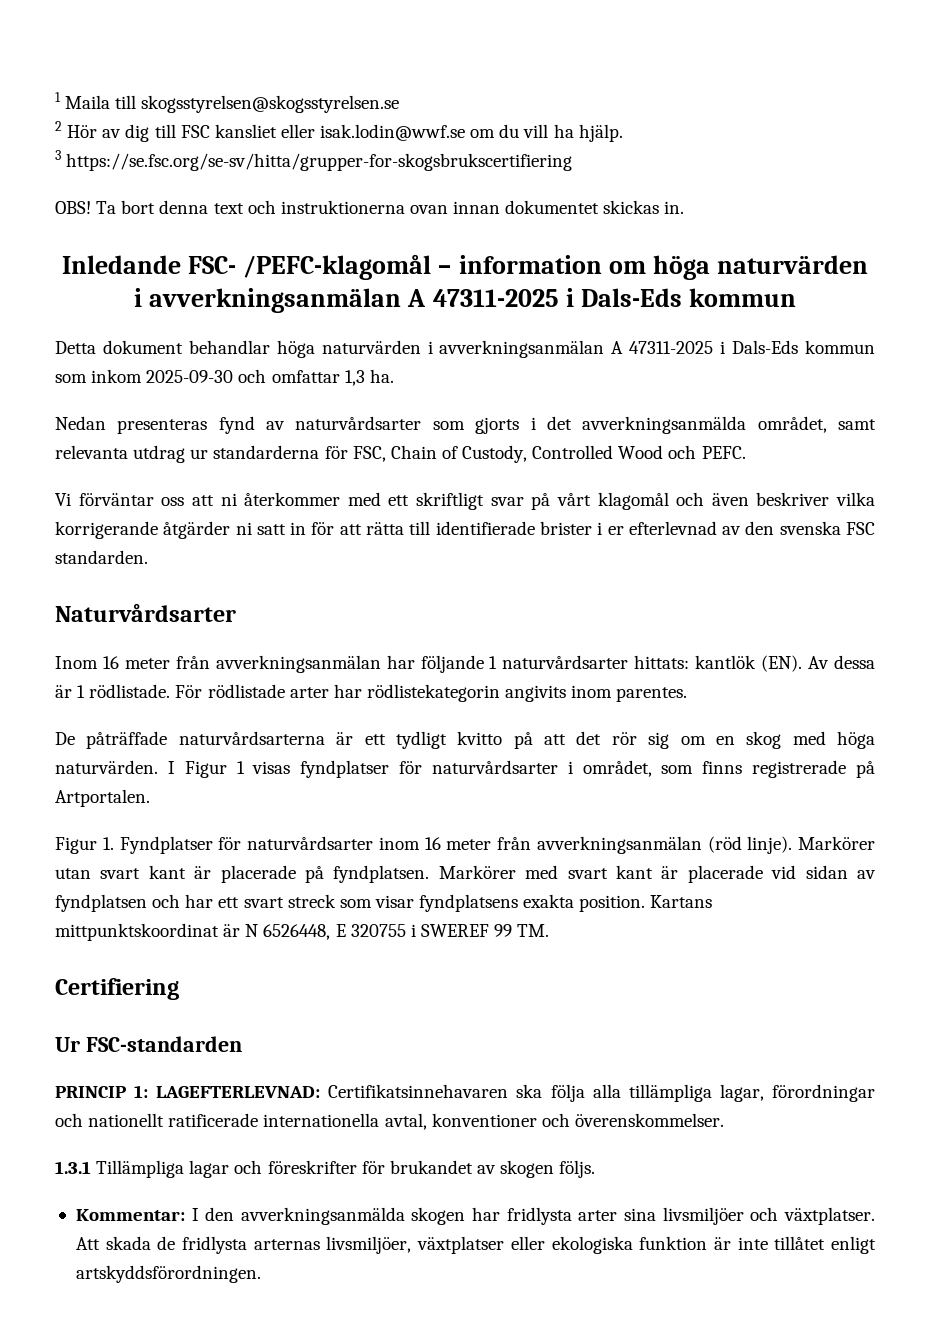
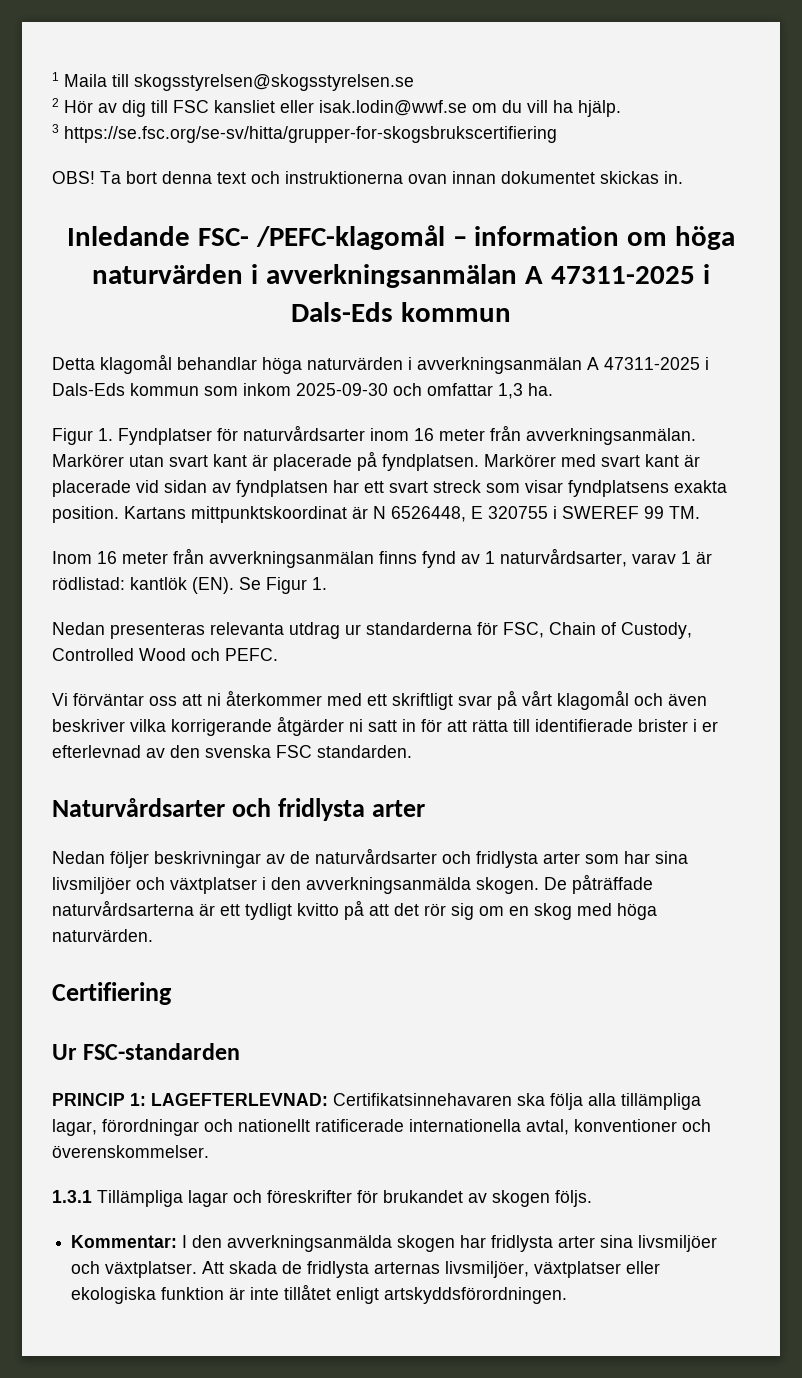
[102,340,183,354] dokument -> [100,354,172,374] klagomål
[55,416,877,434] Nedan presenteras fynd av naturvårdsarter som gjorts i det avverkningsanmälda området, samt -> [52,425,696,445] [52,451,700,471] [52,480,727,497] [52,506,700,523] [52,548,712,568] [52,577,327,594] [52,622,205,639] Figur 1. Fyndplatser för naturvårdsarter inom 16 meter från avverkningsanmälan. Markörer utan svart kant är placerade på fyndplatsen. Markörer med svart kant är placerade vid sidan av fyndplatsen har ett svart streck som visar fyndplatsens exakta position. Kartans mittpunktskoordinat är N 6526448, E 320755 i SWEREF 99 TM. // Inom 16 meter från avverkningsanmälan finns fynd av 1 naturvårdsarter, varav 1 är rödlistad: kantlök (EN). Se Figur 1. // Nedan presenteras
[55,655,875,673] [55,684,688,702] // Inom 16 meter från avverkningsanmälan har följande 1 naturvårdsarter hittats: kantlök (EN). Av dessa är 1 rödlistade. För rödlistade arter har rödlistekategorin angivits inom parentes. // -> [232,798,426,821] [52,848,688,868] [52,877,539,894] och fridlysta arter // Nedan följer beskrivningar av de naturvårdsarter och fridlysta arter som har sina livsmiljöer och växtplatser i den avverkningsanmälda skogen.
[167,760,875,778] [55,789,150,807] [55,836,875,854] [55,865,876,883] [55,894,713,912] [55,923,550,941] I Figur 1 visas fyndplatser för naturvårdsarter i området, som finns registrerade på Artportalen. // Figur 1. Fyndplatser för naturvårdsarter inom 16 meter från avverkningsanmälan (röd linje). Markörer utan svart kant är placerade på fyndplatsen. Markörer med svart kant är placerade vid sidan av fyndplatsen och har ett svart streck som visar fyndplatsens exakta position. Kartans mittpunktskoordinat är N 6526448, E 320755 i SWEREF 99 TM. -> (153, 935) none

